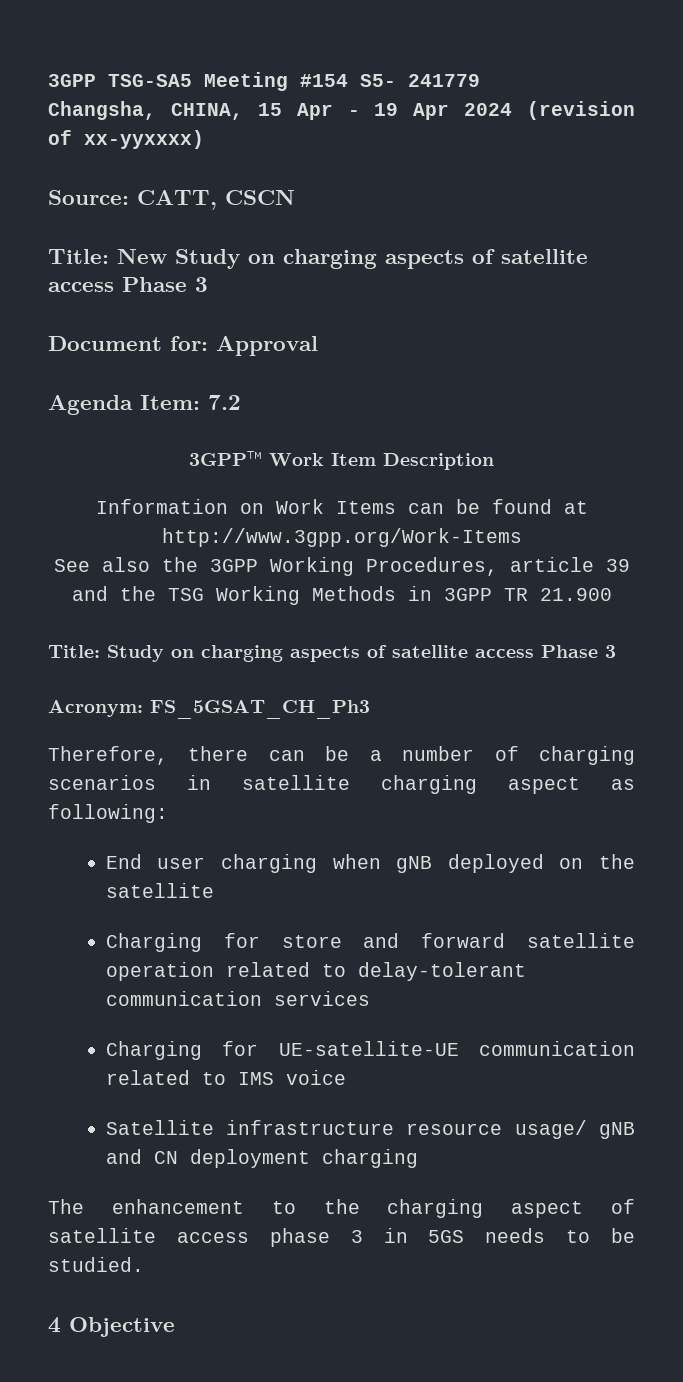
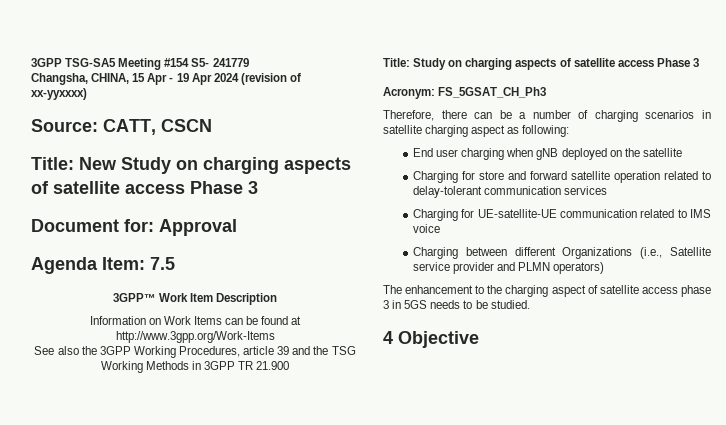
[208,395,241,410] 7.2 -> [150,257,175,270] 7.5
[105,1120,635,1139] [105,1149,418,1168] Satellite infrastructure resource usage/ gNB and CN deployment charging -> [413,247,711,259] [413,262,605,274] Charging between different Organizations (i.e., Satellite service provider and PLMN operators)

